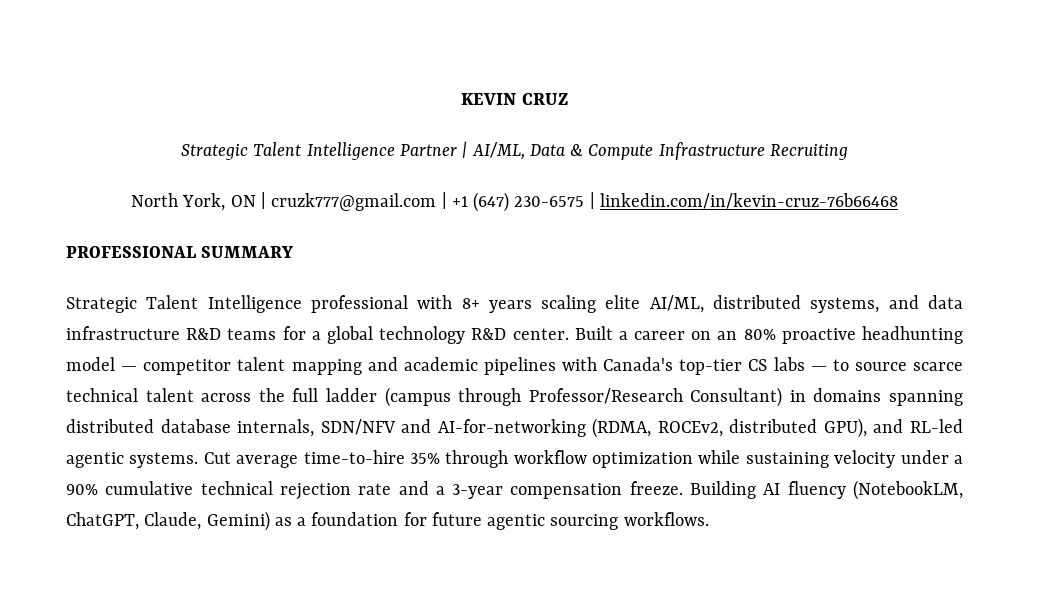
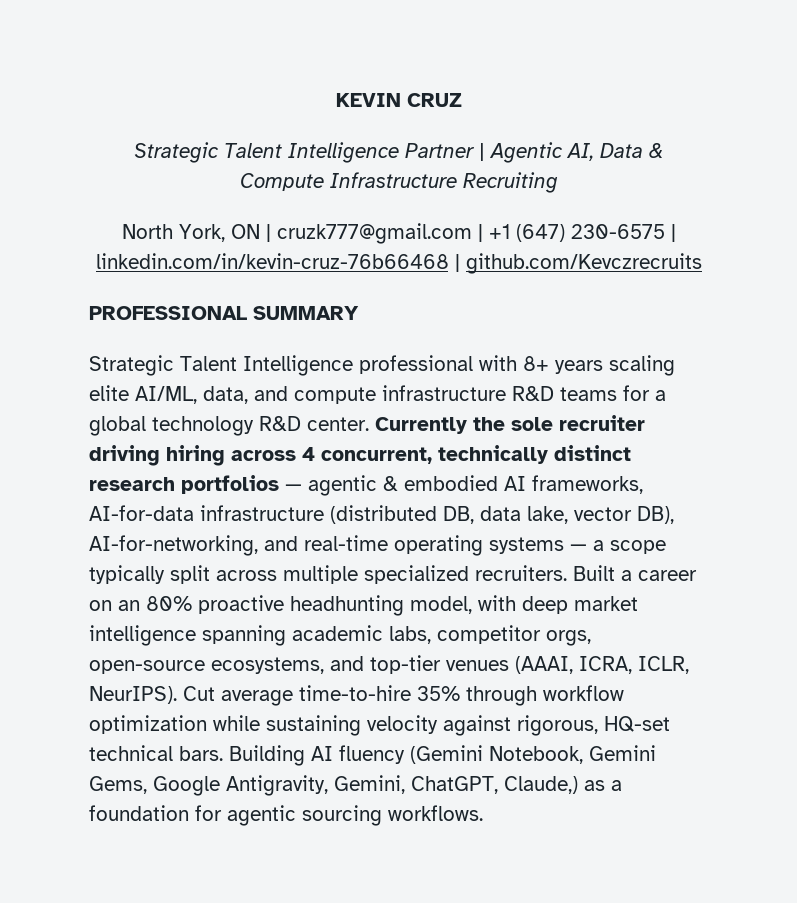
[471,142,525,160] AI/ML, -> [488,142,594,163] Agentic AI,
(898, 201) none -> [454,253,702,274] | github.com/Kevczrecruits
[713,295,963,313] distributed systems, and data -> [203,386,376,404] data, and compute
(569, 334) none -> [375,415,645,434] [89,445,631,466] [89,475,643,496] [89,505,674,524] [89,535,666,556] [89,565,567,584] Currently the sole recruiter driving hiring across 4 concurrent, technically distinct research portfolios — agentic & embodied AI frameworks, AI-for-data infrastructure (distributed DB, data lake, vector DB), AI-for-networking, and real-time operating systems — a scope typically split across multiple specialized recruiters.
[66,357,963,375] [66,387,964,407] [66,418,963,438] [66,452,199,468] model — competitor talent mapping and academic pipelines with Canada's top-tier CS labs — to source scarce technical talent across the full ladder (campus through Professor/Research Consultant) in domains spanning distributed database internals, SDN/NFV and AI-for-networking (RDMA, ROCEv2, distributed GPU), and RL-led agentic systems. -> [410,595,638,614] [89,625,591,646] [89,655,689,674] [89,686,177,704] model, with deep market intelligence spanning academic labs, competitor orgs, open-source ecosystems, and top-tier venues (AAAI, ICRA, ICLR, NeurIPS).
[900,450,963,464] [66,480,963,500] [66,511,270,531] under a 90% cumulative technical rejection rate and a 3-year compensation freeze. Building AI fluency (NotebookLM, ChatGPT, Claude, Gemini) -> [443,715,670,736] [89,745,656,766] [89,775,578,796] against rigorous, HQ-set technical bars. Building AI fluency (Gemini Notebook, Gemini Gems, Google Antigravity, Gemini, ChatGPT, Claude,)
[431,512,482,526] future -> (222, 813) none

